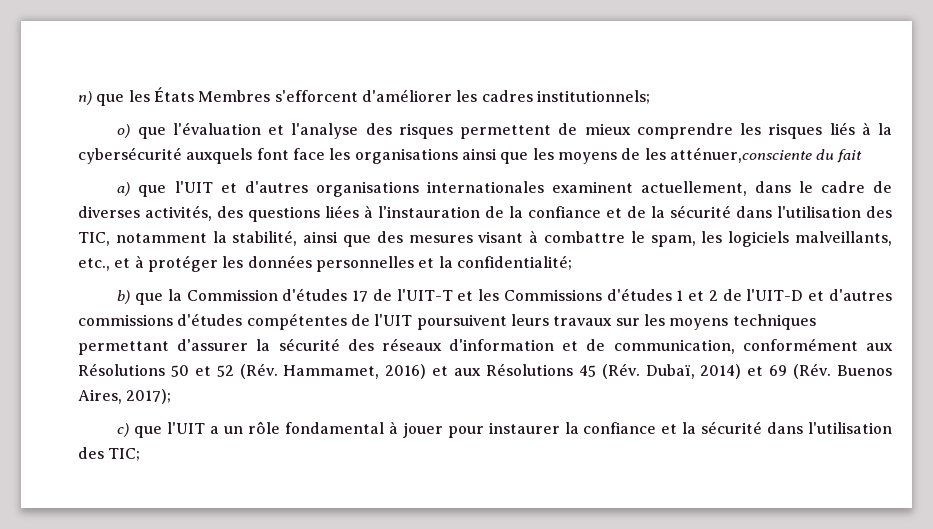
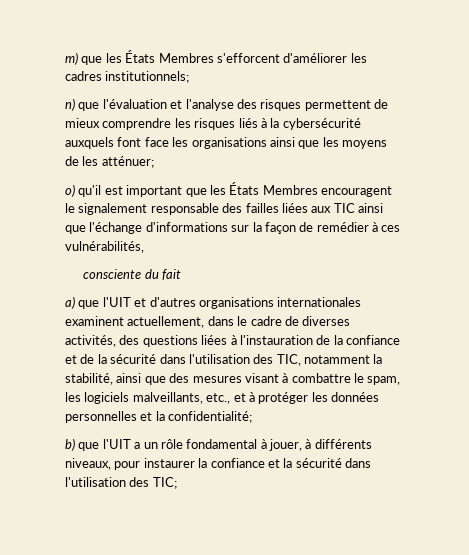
[78,91,92,105] n) -> [65,52,78,65] m)
[117,124,131,138] o) -> [65,98,75,111] n)
[669,147,812,163] atténuer,consciente -> [101,156,154,168] [65,182,392,197] [65,203,383,215] [65,222,401,234] [65,241,144,253] [83,269,142,279] atténuer; // o) qu'il est important que les États Membres encouragent le signalement responsable des failles liées aux TIC ainsi que l'échange d'informations sur la façon de remédier à ces vulnérabilités, // consciente
[167,288,892,302] [78,313,816,330] [78,338,893,355] [78,363,892,379] [78,389,172,404] [117,423,163,438] la Commission d'études 17 de l'UIT-T et les Commissions d'études 1 et 2 de l'UIT-D et d'autres commissions d'études compétentes de l'UIT poursuivent leurs travaux sur les moyens techniques permettant d'assurer la sécurité des réseaux d'information et de communication, conformément aux Résolutions 50 et 52 (Rév. Hammamet, 2016) et aux Résolutions 45 (Rév. Dubaï, 2014) et 69 (Rév. Buenos Aires, 2017); // c) que -> (100, 446) none
[402,422,443,438] jouer -> [269,439,372,451] [65,458,111,470] jouer, à différents niveaux,

